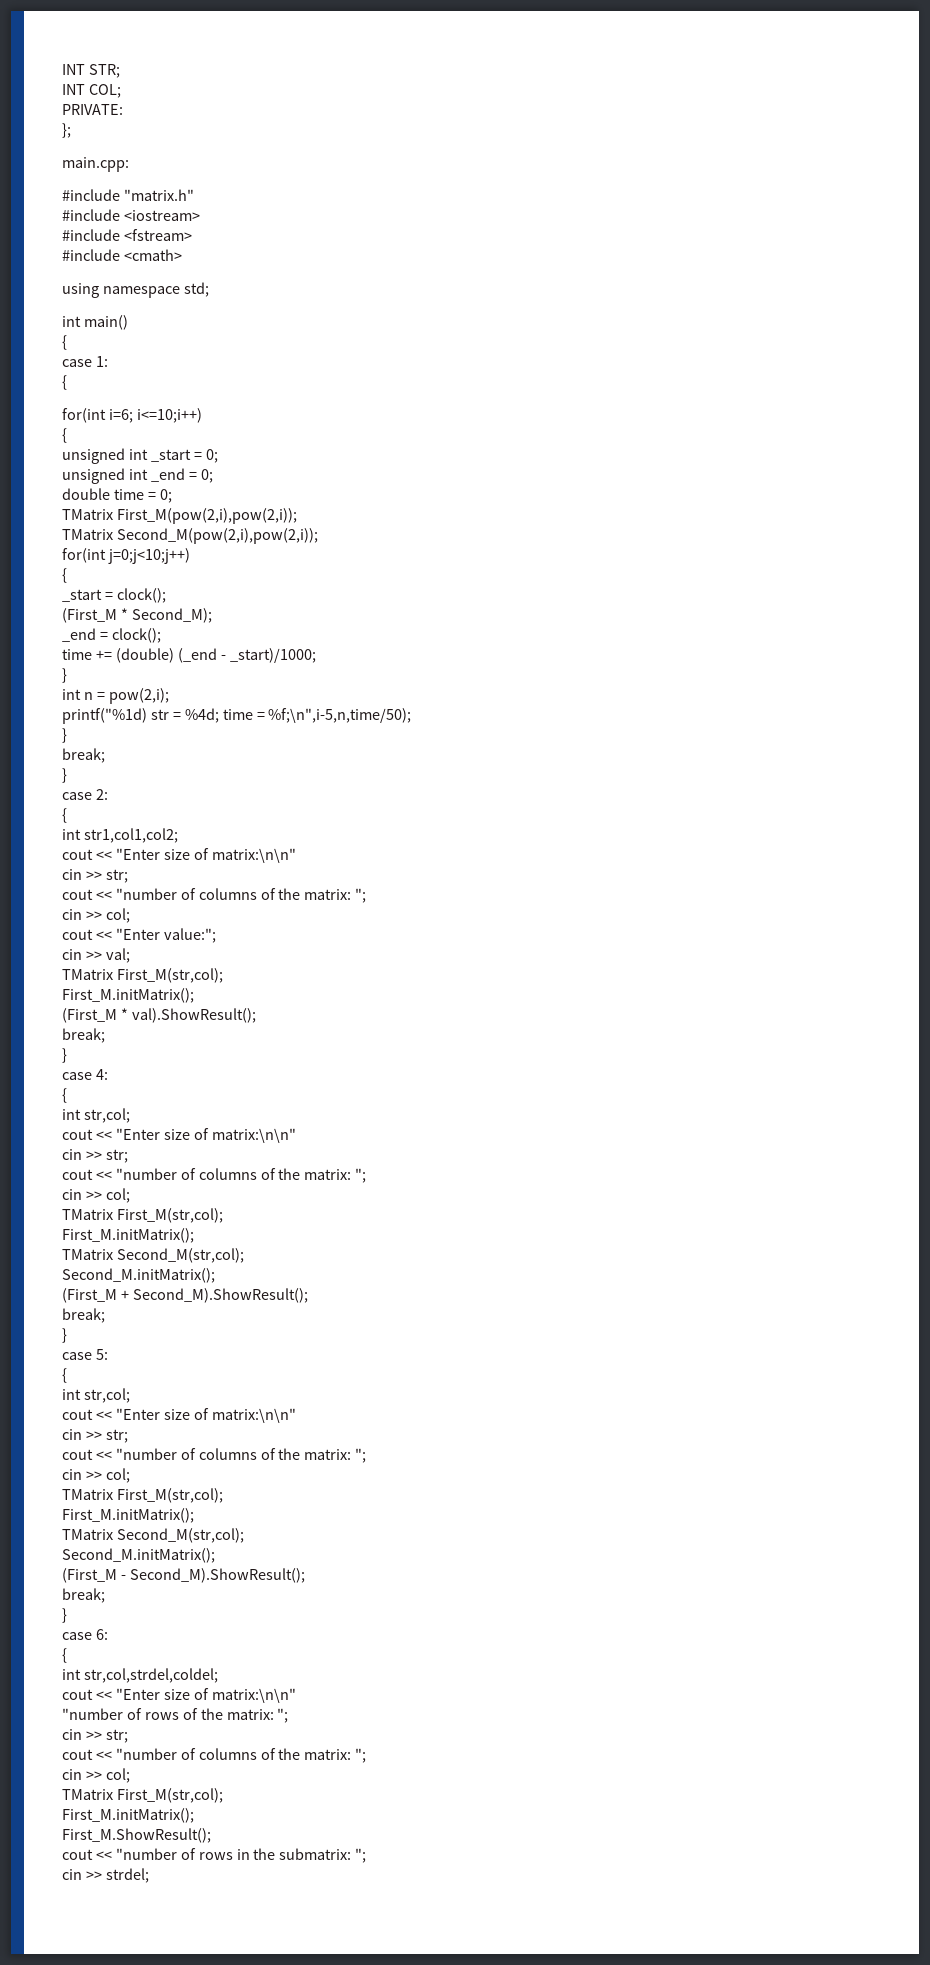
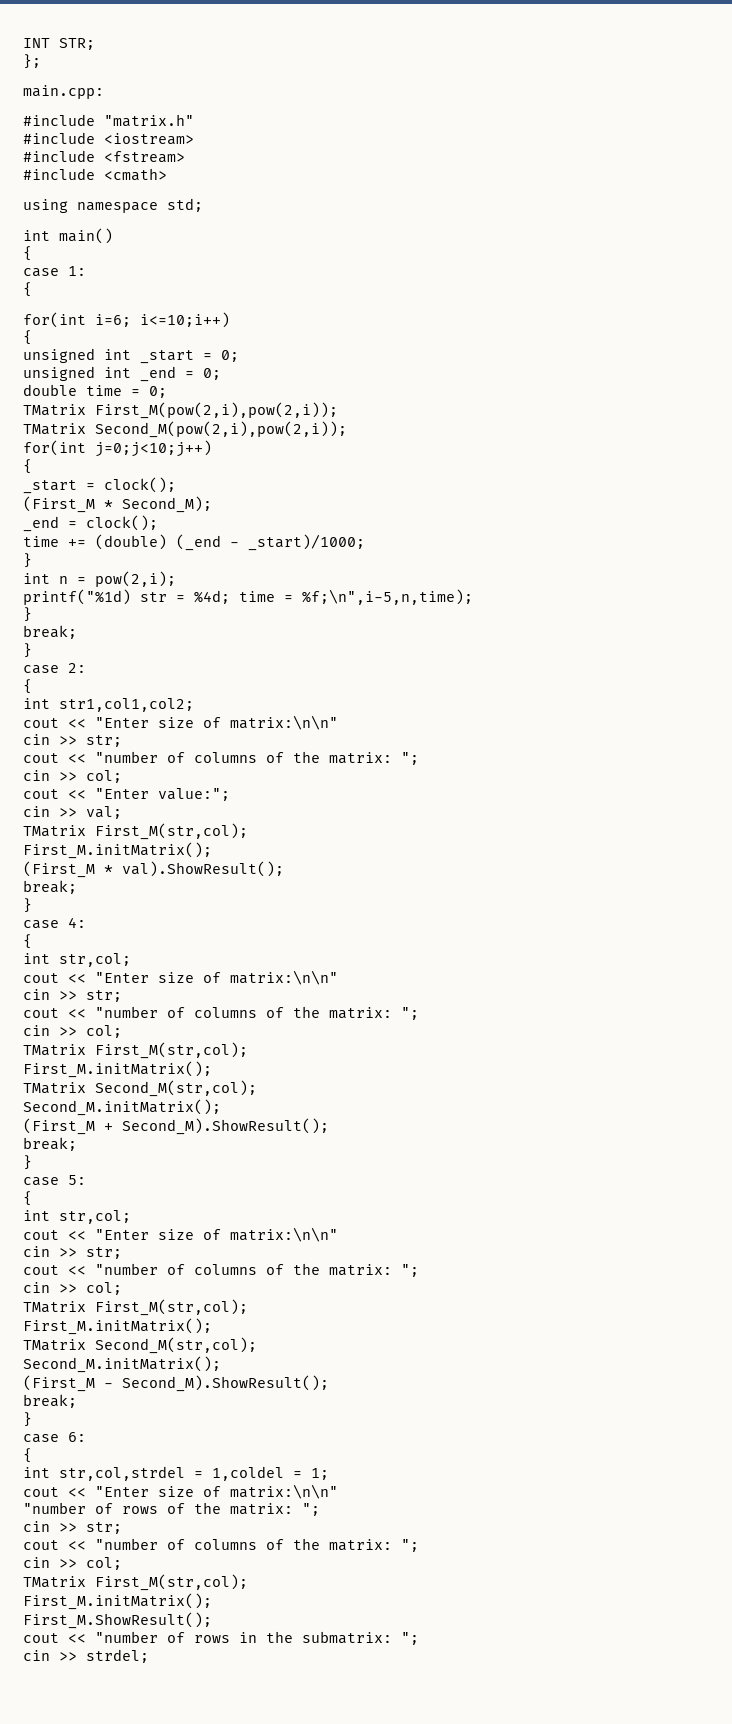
[62,84,121,98] [62,104,123,115] // INT COL; // PRIVATE: -> (95, 44) none
[268,708,412,723] %f;\n",i-5,n,time/50); -> [302,589,473,605] %f;\n",i-5,n,time);
[83,1668,218,1683] str,col,strdel,coldel; -> [59,1466,329,1481] str,col,strdel = 1,coldel = 1;

